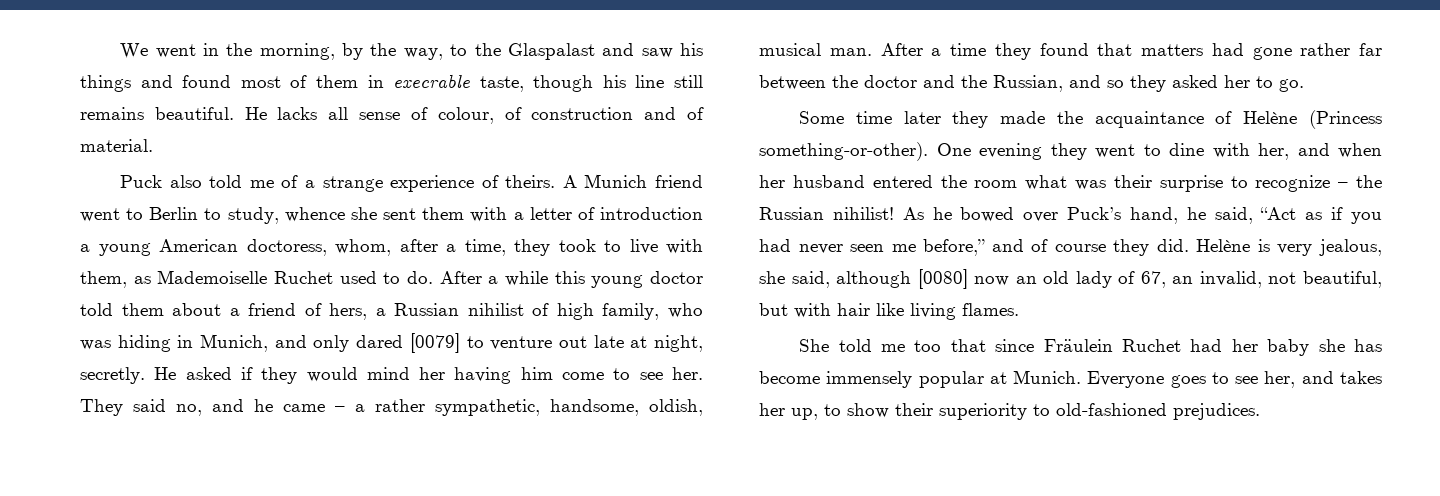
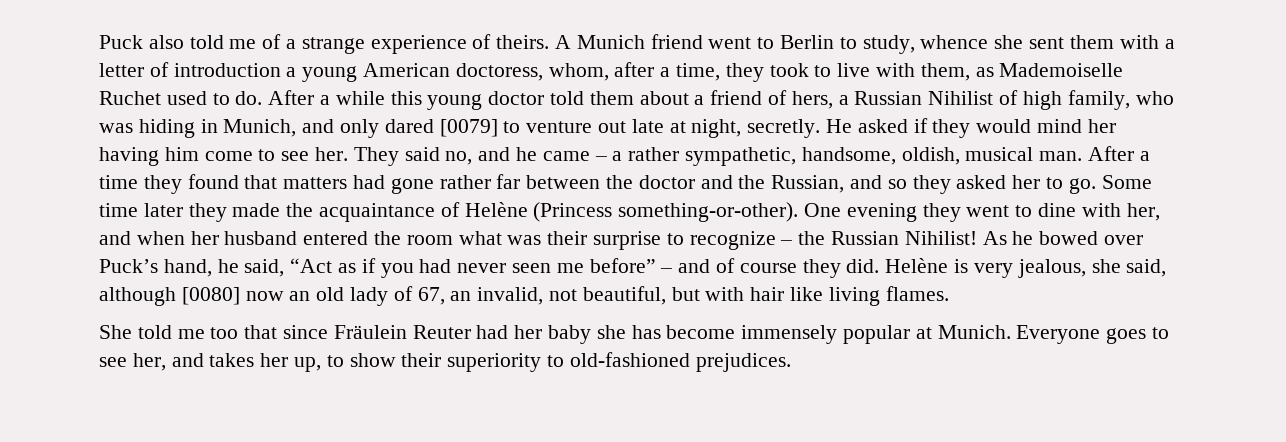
[120,43,704,60] [80,74,704,92] [80,107,704,124] [80,139,153,152] We went in the morning, by the way, to the Glaspalast and saw his things and found most of them in execrable taste, though his line still remains beautiful. He lacks all sense of colour, of construction and of material. // -> (99, 42) none
[467,303,524,316] nihilist -> [928,91,994,105] Nihilist
(1304, 85) // -> (1096, 186) none
[832,207,894,220] nihilist! -> [904,231,977,245] Nihilist!
[923,239,986,256] before,” -> [589,258,673,273] before” –
[1121,339,1181,352] Ruchet -> [412,325,471,339] Reuter

